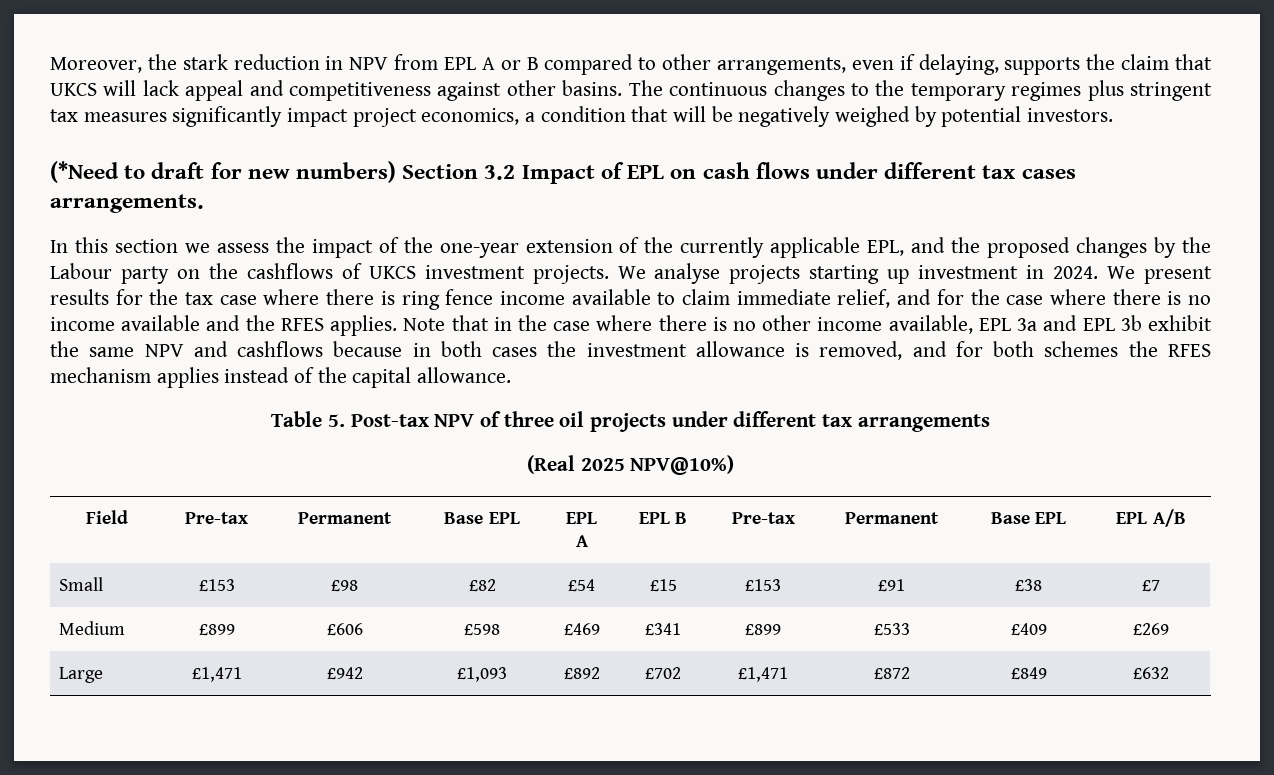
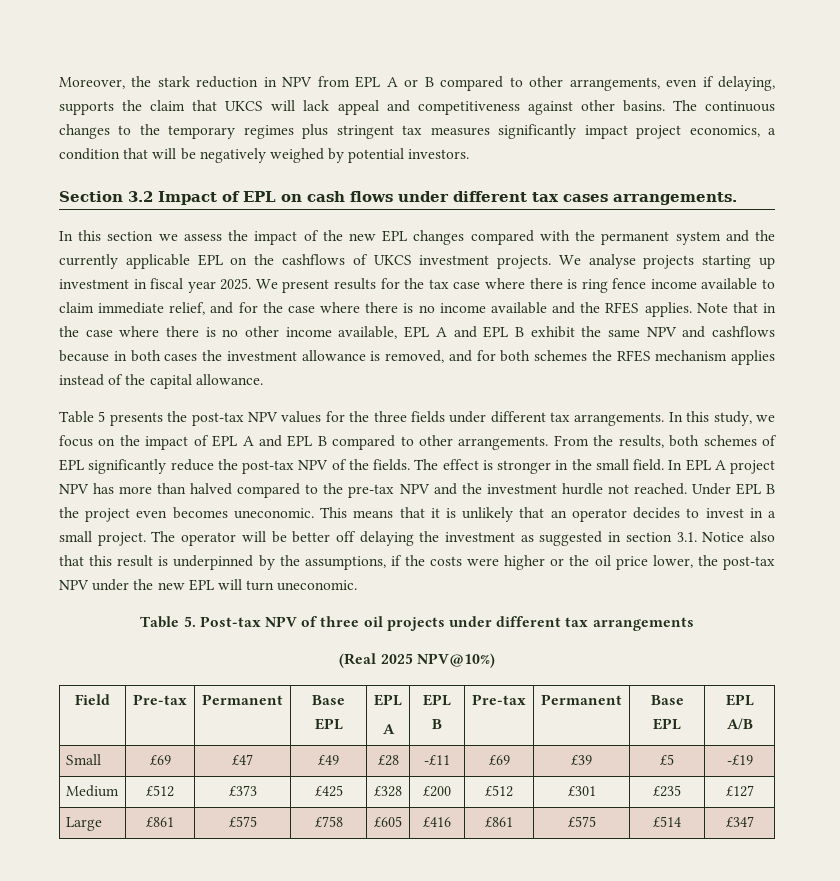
[50,161,397,183] (*Need to draft for new numbers) -> (470, 154) none
[439,237,1212,258] [50,263,169,284] one-year extension of the currently applicable EPL, and the proposed changes by the Labour party -> [349,230,775,245] [59,254,223,269] new EPL changes compared with the permanent system and the currently applicable EPL
[1053,266,1099,279] 2024. -> [150,278,252,293] fiscal year 2025.
[1017,315,1142,331] 3a and EPL 3b -> [435,326,524,338] A and EPL B
(512, 375) none -> [59,411,776,426] [59,435,778,450] [59,459,775,474] [59,483,775,498] [59,507,776,522] [59,531,776,546] [59,555,775,570] [59,579,358,591] // Table 5 presents the post-tax NPV values for the three fields under different tax arrangements. In this study, we focus on the impact of EPL A and EPL B compared to other arrangements. From the results, both schemes of EPL significantly reduce the post-tax NPV of the fields. The effect is stronger in the small field. In EPL A project NPV has more than halved compared to the pre-tax NPV and the investment hurdle not reached. Under EPL B the project even becomes uneconomic. This means that it is unlikely that an operator decides to invest in a small project. The operator will be better off delaying the investment as suggested in section 3.1. Notice also that this result is underpinned by the assumptions, if the costs were higher or the oil price lower, the post-tax NPV under the new EPL will turn uneconomic.
[198,579,235,592] [331,580,358,592] [468,579,496,592] [568,579,595,592] [649,579,677,592] [745,579,781,592] [878,579,905,592] [1015,579,1042,592] [1142,580,1160,592] [59,621,126,635] [198,624,235,636] [326,623,363,636] [464,624,500,636] [563,623,600,636] [645,623,681,636] [745,624,781,636] [873,623,910,636] [1010,623,1047,636] [1133,623,1169,636] [59,667,104,683] [191,667,242,682] [326,667,363,680] [457,667,507,682] [563,667,600,680] [645,667,681,680] [738,667,788,682] [873,667,910,680] [1010,667,1047,680] [1133,667,1169,680] £153 | £98 | £82 | £54 | £15 | £153 | £91 | £38 | £7 // Medium | £899 | £606 | £598 | £469 | £341 | £899 | £533 | £409 | £269 // Large | £1,471 | £942 | £1,093 | £892 | £702 | £1,471 | £872 | £849 | £632 -> [149,755,171,765] [232,754,253,765] [318,755,339,765] [377,755,399,766] [424,755,450,765] [488,755,510,765] [571,755,592,765] [660,754,674,765] [726,755,753,765] [65,785,119,797] [146,785,174,797] [228,785,257,796] [314,785,343,797] [374,786,402,797] [423,786,451,797] [485,785,513,797] [567,786,596,796] [653,785,681,797] [725,785,754,797] [65,817,102,831] [146,817,174,827] [228,816,257,827] [314,816,343,827] [374,816,402,827] [423,817,451,827] [485,817,513,827] [567,816,596,827] [653,816,681,827] [725,816,754,827] £69 | £47 | £49 | £28 | -£11 | £69 | £39 | £5 | -£19 // Medium | £512 | £373 | £425 | £328 | £200 | £512 | £301 | £235 | £127 // Large | £861 | £575 | £758 | £605 | £416 | £861 | £575 | £514 | £347

